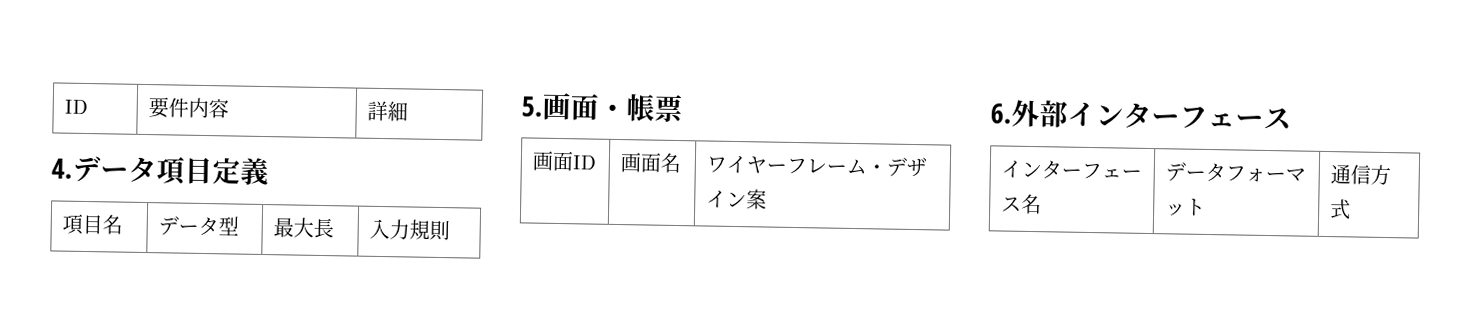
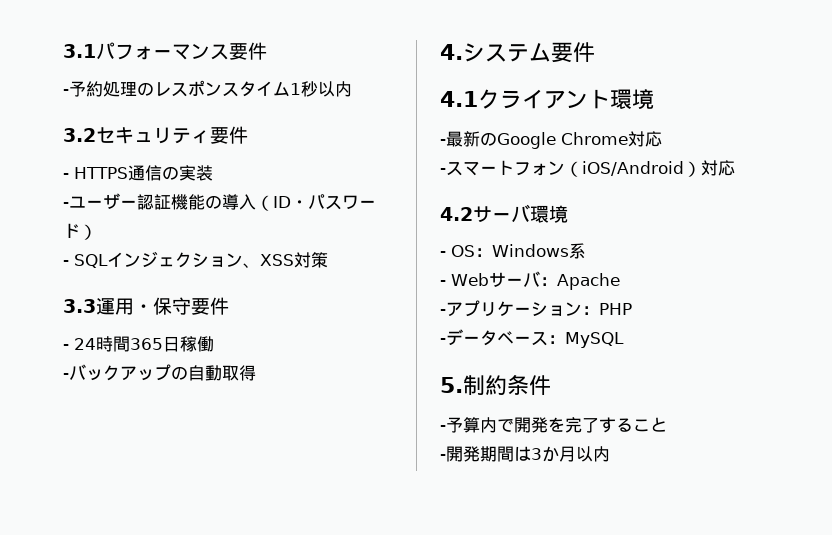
[64,98,89,116] [148,97,230,119] [367,100,409,122] [51,155,269,186] [62,213,124,235] [158,215,240,236] [273,217,335,239] [369,218,451,242] [521,92,684,123] [532,150,598,172] [620,152,683,174] [706,155,929,178] [706,189,768,210] [990,99,1292,130] [1001,160,1143,180] [1001,193,1043,215] [1165,161,1307,182] [1165,198,1207,217] [1330,164,1392,186] [1330,199,1352,220] ID | 要件内容 | 詳細 // 4.データ項目定義 // 項目名 | データ型 | 最大長 | 入力規則 // 5.画面・帳票 // 画面ID | 画面名 | ワイヤーフレーム・デザイン案 // 6.外部インターフェース // インターフェース名 | データフォーマット | 通信方式 -> [63,42,267,60] [63,80,352,97] [63,126,248,144] [63,165,213,181] [63,193,376,211] [63,223,97,240] [63,251,328,268] [63,297,229,315] [63,336,214,352] [63,364,256,381] [440,42,595,63] [440,89,654,110] [440,131,662,149] [440,160,735,177] [440,204,568,223] [440,243,586,259] [440,271,620,290] [440,300,632,317] [440,329,624,348] [440,375,551,395] [440,417,667,433] [440,446,610,462] 3.1パフォーマンス要件 // -予約処理のレスポンスタイム1秒以内 // 3.2セキュリティ要件 // - HTTPS通信の実装 // -ユーザー認証機能の導入（ID・パスワード） // - SQLインジェクション、XSS対策 // 3.3運用・保守要件 // - 24時間365日稼働 // -バックアップの自動取得 // 4.システム要件 // 4.1クライアント環境 // -最新のGoogle Chrome対応 // -スマートフォン（iOS/Android）対応 // 4.2サーバ環境 // - OS：Windows系 // - Webサーバ：Apache // -アプリケーション：PHP // -データベース：MySQL // 5.制約条件 // -予算内で開発を完了すること // -開発期間は3か月以内

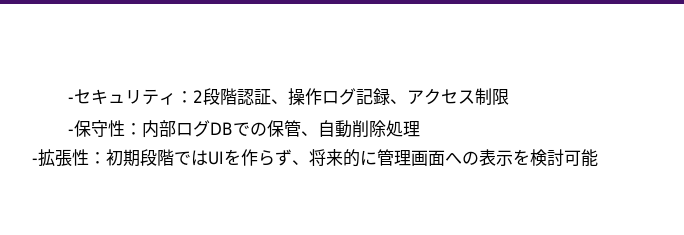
[63,42,267,60] [63,80,352,97] [63,126,248,144] [63,165,213,181] [63,193,376,211] [63,223,97,240] [63,251,328,268] [63,297,229,315] [63,336,214,352] [63,364,256,381] [440,42,595,63] [440,89,654,110] [440,131,662,149] [440,160,735,177] [440,204,568,223] [440,243,586,259] [440,271,620,290] [440,300,632,317] [440,329,624,348] [440,375,551,395] [440,417,667,433] [440,446,610,462] 3.1パフォーマンス要件 // -予約処理のレスポンスタイム1秒以内 // 3.2セキュリティ要件 // - HTTPS通信の実装 // -ユーザー認証機能の導入（ID・パスワード） // - SQLインジェクション、XSS対策 // 3.3運用・保守要件 // - 24時間365日稼働 // -バックアップの自動取得 // 4.システム要件 // 4.1クライアント環境 // -最新のGoogle Chrome対応 // -スマートフォン（iOS/Android）対応 // 4.2サーバ環境 // - OS：Windows系 // - Webサーバ：Apache // -アプリケーション：PHP // -データベース：MySQL // 5.制約条件 // -予算内で開発を完了すること // -開発期間は3か月以内 -> [68,88,510,106] [68,120,421,138] [32,149,598,167] -セキュリティ：2段階認証、操作ログ記録、アクセス制限 // -保守性：内部ログDBでの保管、自動削除処理 // -拡張性：初期段階ではUIを作らず、将来的に管理画面への表示を検討可能

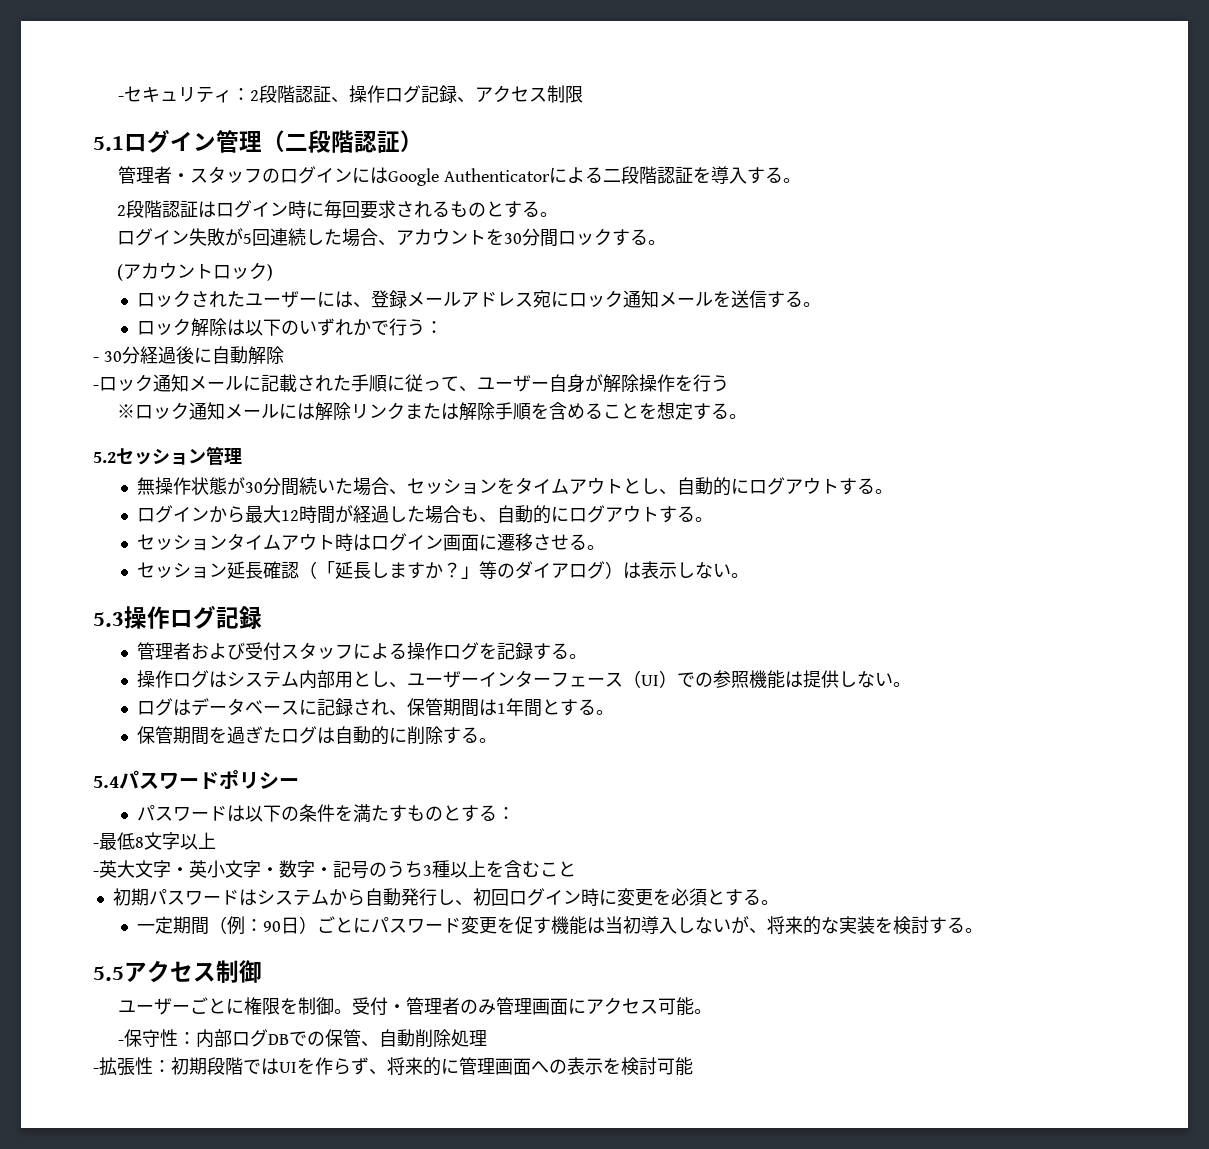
(510, 96) none -> [93,129,423,153] [118,166,802,186] [117,200,559,219] [117,228,667,247] [117,262,274,281] [136,290,821,308] [136,318,443,337] [93,346,284,365] [93,374,729,393] [117,402,748,421] [93,446,242,466] [136,477,893,496] [136,505,713,524] [136,533,605,551] [136,561,749,579] [93,605,262,629] [136,642,587,661] [136,670,911,689] [136,698,614,717] [136,726,497,745] [93,770,299,790] [136,804,515,823] [93,832,216,850] [93,860,576,879] [112,888,779,906] [136,916,983,935] [93,960,262,983] [118,997,713,1016] // 5.1ログイン管理（二段階認証） // 管理者・スタッフのログインにはGoogle Authenticatorによる二段階認証を導入する。 // 2段階認証はログイン時に毎回要求されるものとする。 // ログイン失敗が5回連続した場合、アカウントを30分間ロックする。 // (アカウントロック) // ロックされたユーザーには、登録メールアドレス宛にロック通知メールを送信する。 // ロック解除は以下のいずれかで行う： // - 30分経過後に自動解除 // -ロック通知メールに記載された手順に従って、ユーザー自身が解除操作を行う // ※ロック通知メールには解除リンクまたは解除手順を含めることを想定する。 // 5.2セッション管理 // 無操作状態が30分間続いた場合、セッションをタイムアウトとし、自動的にログアウトする。 // ログインから最大12時間が経過した場合も、自動的にログアウトする。 // セッションタイムアウト時はログイン画面に遷移させる。 // セッション延長確認（「延長しますか？」等のダイアログ）は表示しない。 // 5.3操作ログ記録 // 管理者および受付スタッフによる操作ログを記録する。 // 操作ログはシステム内部用とし、ユーザーインターフェース（UI）での参照機能は提供しない。 // ログはデータベースに記録され、保管期間は1年間とする。 // 保管期間を過ぎたログは自動的に削除する。 // 5.4パスワードポリシー // パスワードは以下の条件を満たすものとする： // -最低8文字以上 // -英大文字・英小文字・数字・記号のうち3種以上を含むこと // 初期パスワードはシステムから自動発行し、初回ログイン時に変更を必須とする。 // 一定期間（例：90日）ごとにパスワード変更を促す機能は当初導入しないが、将来的な実装を検討する。 // 5.5アクセス制御 // ユーザーごとに権限を制御。受付・管理者のみ管理画面にアクセス可能。

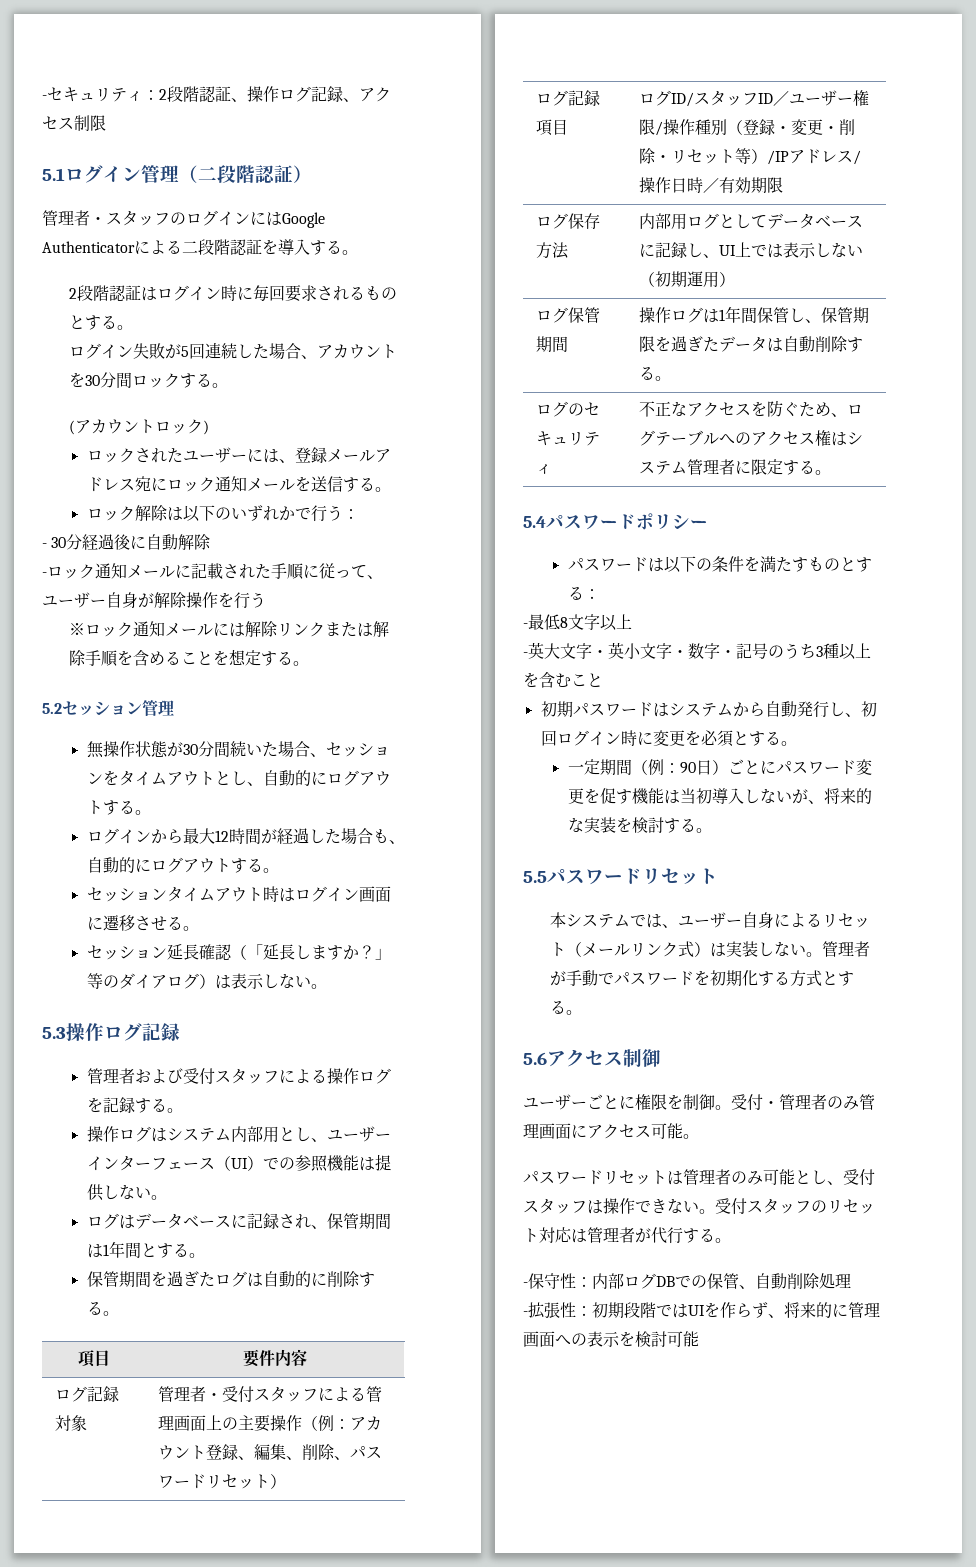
(497, 740) none -> [78,1350,110,1367] [243,1349,307,1367] [54,1386,119,1402] [54,1415,87,1431] [157,1386,382,1403] [157,1415,382,1432] [157,1444,382,1460] [157,1474,286,1489] [535,90,600,106] [535,119,568,136] [638,90,869,107] [638,119,855,136] [638,148,861,165] [638,177,783,194] [535,213,600,229] [535,242,569,259] [638,213,863,230] [638,242,863,258] [638,271,735,288] [535,307,600,323] [535,336,568,352] [638,306,869,323] [638,336,863,352] [638,366,671,381] [535,401,600,417] [535,431,600,446] [535,464,552,474] [638,400,863,417] [638,430,863,446] [638,459,831,475] // 項目 | 要件内容 // ログ記録対象 | 管理者・受付スタッフによる管理画面上の主要操作（例：アカウント登録、編集、削除、パスワードリセット） // ログ記録項目 | ログID/スタッフID／ユーザー権限/操作種別（登録・変更・削除・リセット等）/IPアドレス/操作日時／有効期限 // ログ保存方法 | 内部用ログとしてデータベースに記録し、UI上では表示しない（初期運用） // ログ保管期間 | 操作ログは1年間保管し、保管期限を過ぎたデータは自動削除する。 // ログのセキュリティ | 不正なアクセスを防ぐため、ログテーブルへのアクセス権はシステム管理者に限定する。
(124, 973) none -> [547,868,718,885] [550,912,871,928] [550,941,871,957] [550,970,855,987] [550,1000,583,1015] [523,1052,547,1065] パスワードリセット // 本システムでは、ユーザー自身によるリセット（メールリンク式）は実装しない。管理者が手動でパスワードを初期化する方式とする。 // 5.6
(713, 1011) none -> [523,1169,875,1186] [523,1198,875,1215] [523,1227,731,1244] // パスワードリセットは管理者のみ可能とし、受付スタッフは操作できない。受付スタッフのリセット対応は管理者が代行する。

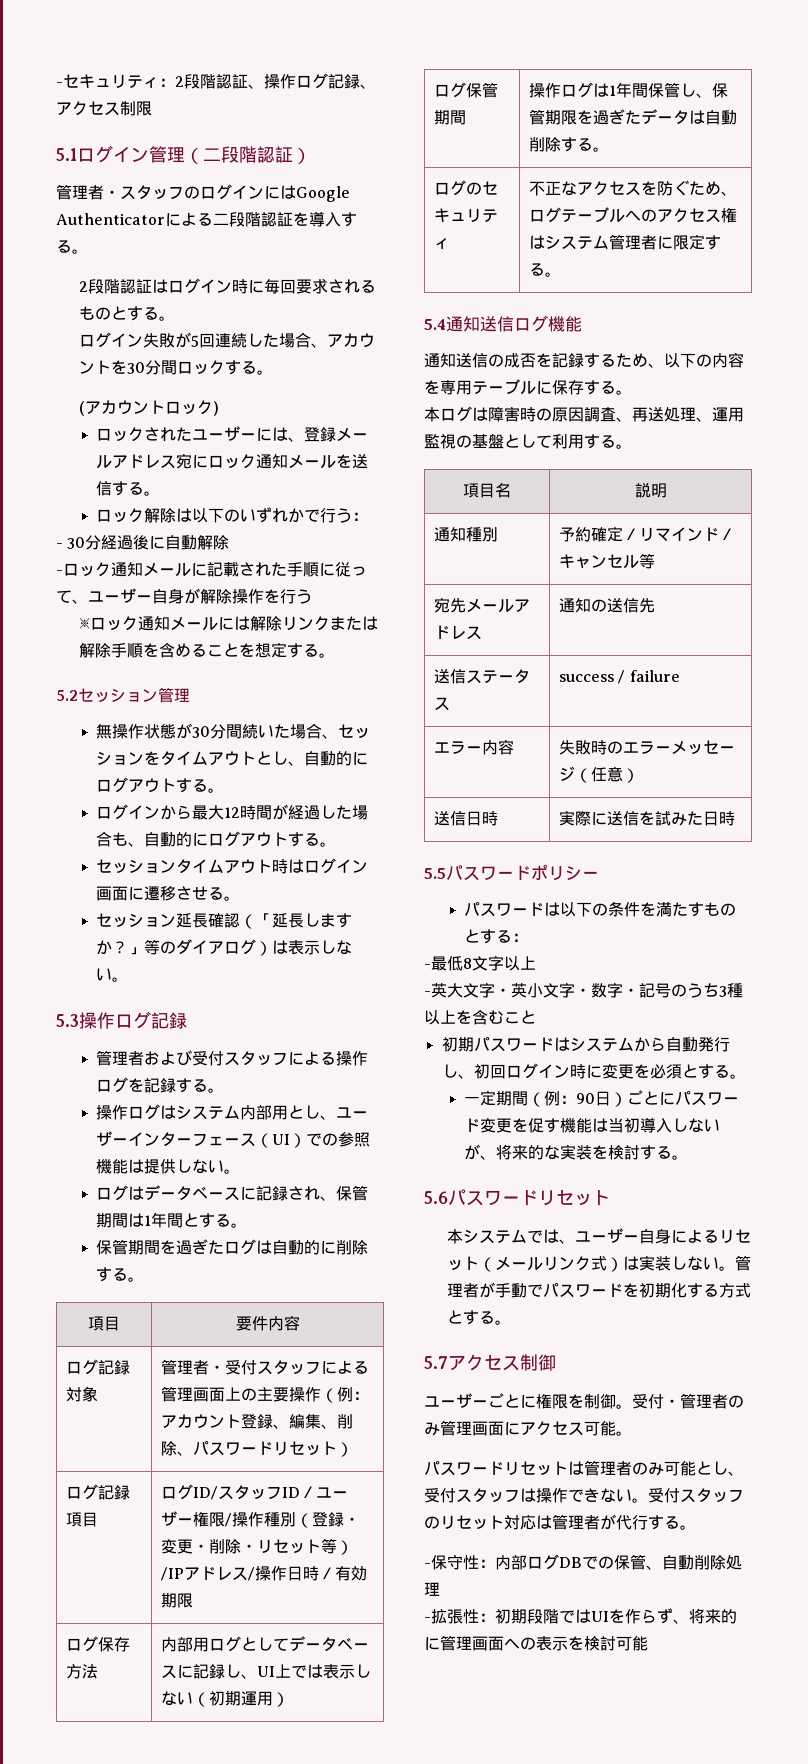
(546, 522) none -> [446,315,582,332] [424,352,744,368] [424,379,632,395] [424,406,744,422] [424,433,632,449] [463,483,511,498] [634,483,667,498] [434,527,499,542] [559,526,736,542] [559,553,656,569] [434,597,531,613] [434,625,483,640] [559,597,656,613] [434,668,531,684] [434,697,451,711] [559,670,680,684] [434,739,515,755] [559,740,736,755] [559,766,640,783] [434,810,499,826] [559,810,736,826] [424,868,446,879] 通知送信ログ機能 // 通知送信の成否を記録するため、以下の内容を専用テーブルに保存する。 // 本ログは障害時の原因調査、再送処理、運用監視の基盤として利用する。 // 項目名 | 説明 // 通知種別 | 予約確定／リマインド／キャンセル等 // 宛先メールアドレス | 通知の送信先 // 送信ステータス | success / failure // エラー内容 | 失敗時のエラーメッセージ（任意） // 送信日時 | 実際に送信を試みた日時 // 5.5
[523,871,547,883] 5.5 -> [424,1191,448,1204] 5.6
[523,1052,547,1065] 5.6 -> [424,1356,448,1369] 5.7

